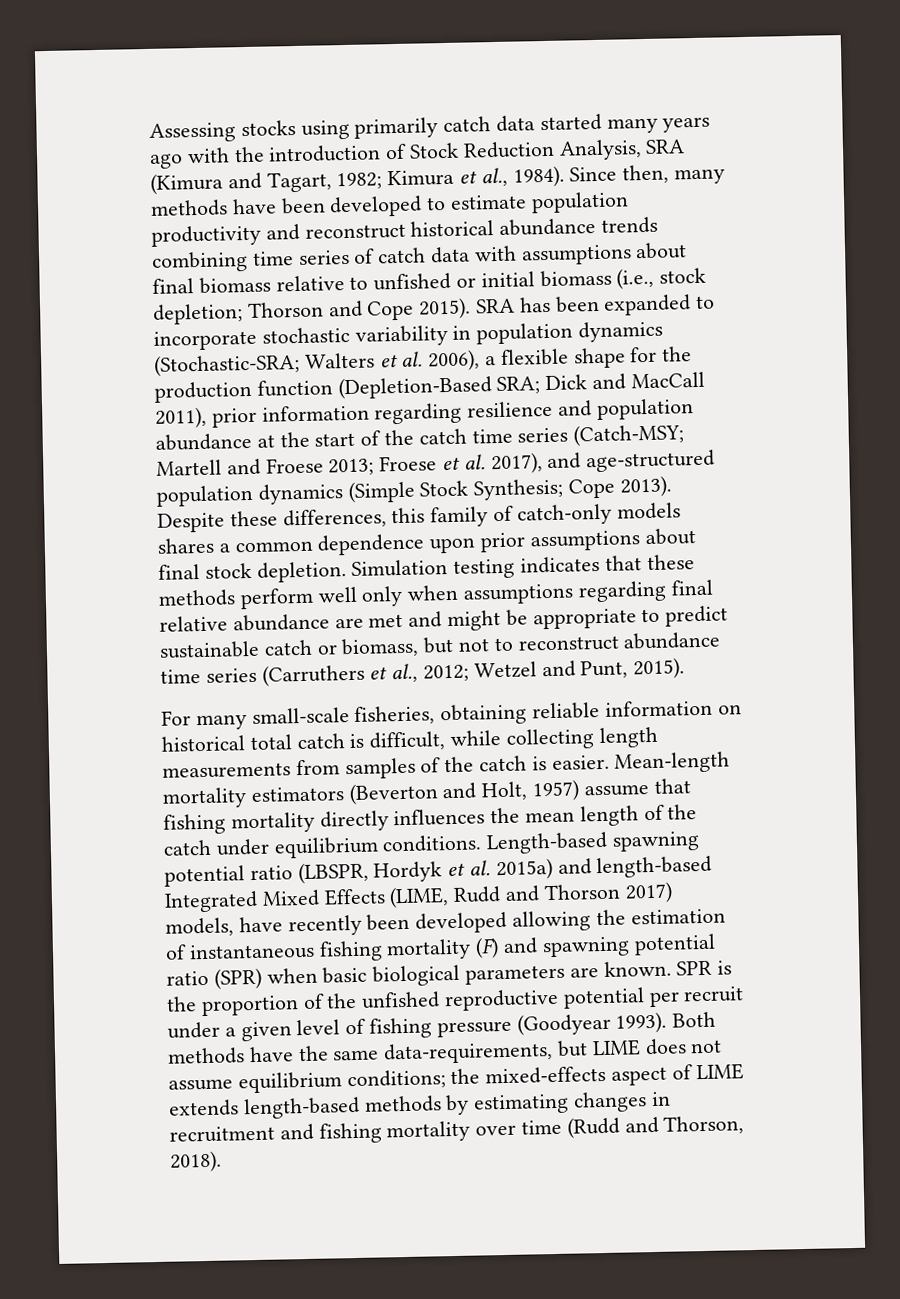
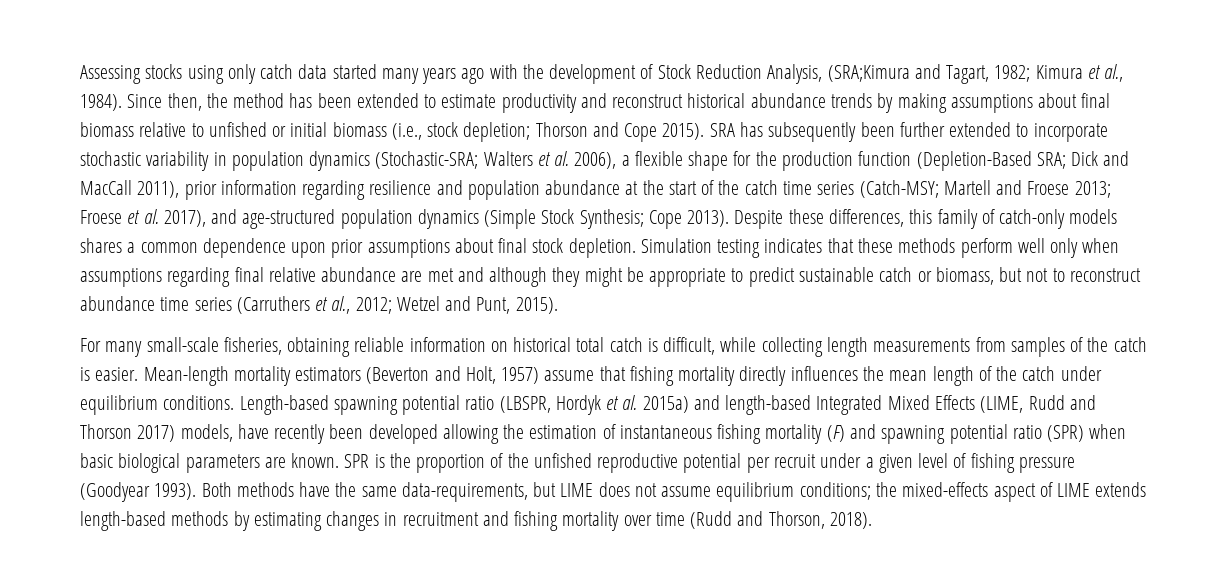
[354,117,439,139] primarily -> [227,64,256,84] only
[268,144,382,163] introduction -> [549,64,637,84] development
[645,139,686,154] [150,172,223,195] SRA (Kimura -> [827,65,910,82] (SRA;Kimura
[674,168,726,185] [150,195,423,218] many methods have been developed -> [206,93,419,108] the method has been extended
[530,191,629,214] population -> (497, 101) none
[151,245,517,273] combining time series of catch data with -> [877,93,947,113] by making
[554,294,692,316] been expanded -> [768,122,1012,142] subsequently been further extended
(443, 619) none -> [489,267,581,287] although they

